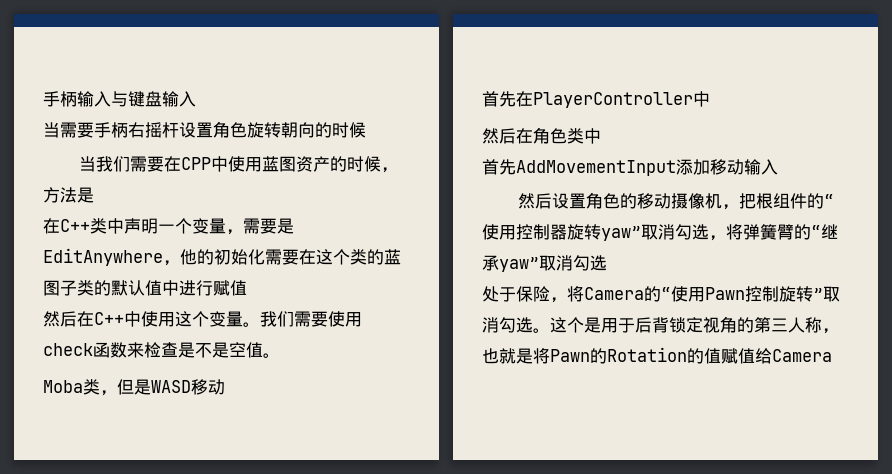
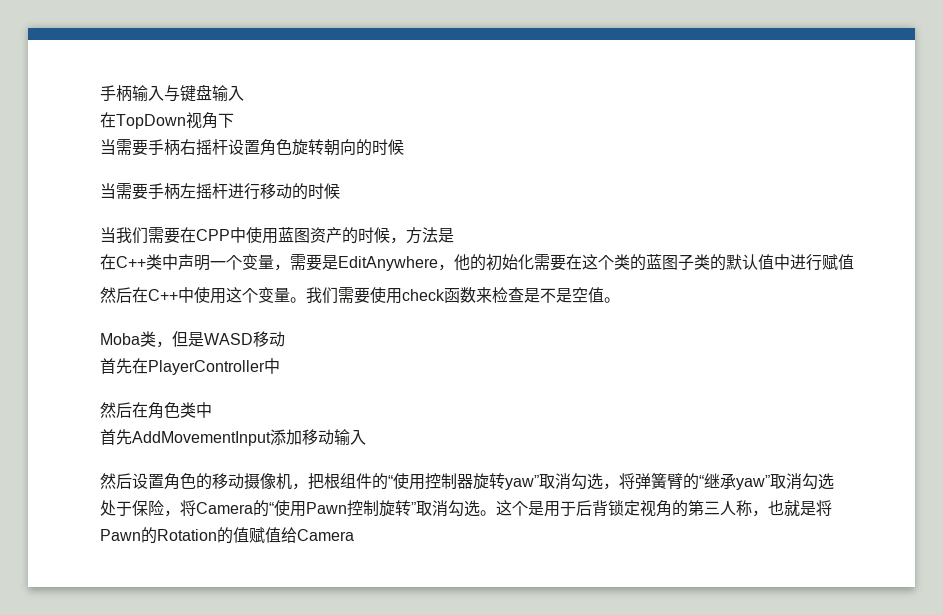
(196, 99) none -> [100,112,234,129] // 在TopDown视角下
(366, 130) none -> [100,183,340,200] // 当需要手柄左摇杆进行移动的时候

